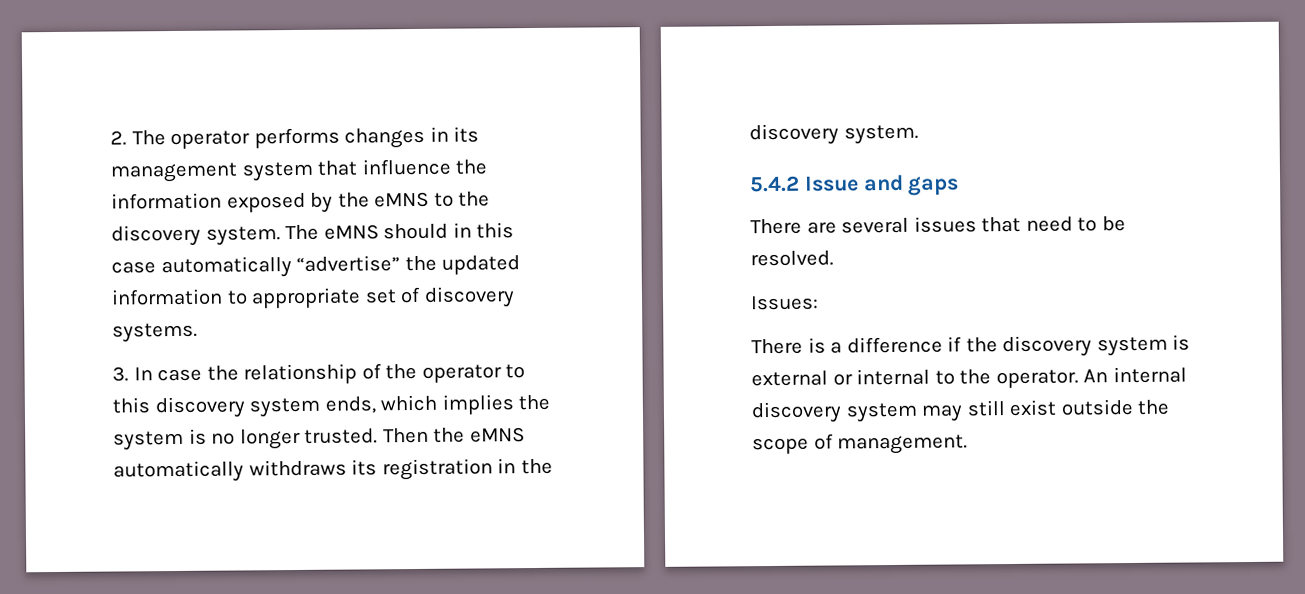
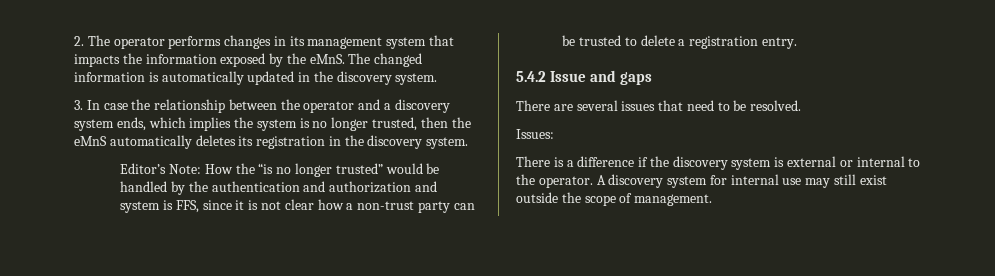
[361,158,451,176] influence -> [74,54,120,67] impacts
[374,191,491,208] [111,222,515,247] [111,255,521,279] [111,286,515,309] [112,322,198,343] eMNS to the discovery system. The eMNS should in this case automatically “advertise” the updated information to appropriate set of discovery systems. -> [309,53,423,67] [74,71,438,85] eMnS. The changed information is automatically updated in the discovery system.
[361,363,382,380] of -> [228,99,277,110] between
[505,364,526,379] [112,397,150,414] to this -> [358,99,392,110] and a
[304,427,525,444] [113,459,347,483] trusted. Then the eMNS automatically withdraws -> [372,117,471,131] [74,135,236,149] trusted, then the eMnS automatically deletes
(919, 134) none -> [120,163,440,177] [120,181,437,195] [120,199,475,213] [562,35,797,49] // Editor’s Note: How the “is no longer trusted” would be handled by the authentication and authorization and system is FFS, since it is not clear how a non-trust party can be trusted to delete a registration entry.
[1083,366,1187,384] [751,401,918,424] An internal discovery system -> [596,174,802,188] A discovery system for internal use

